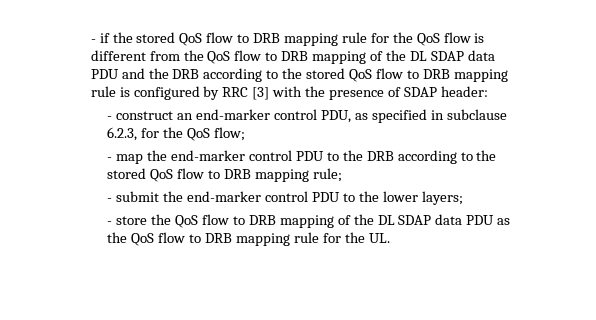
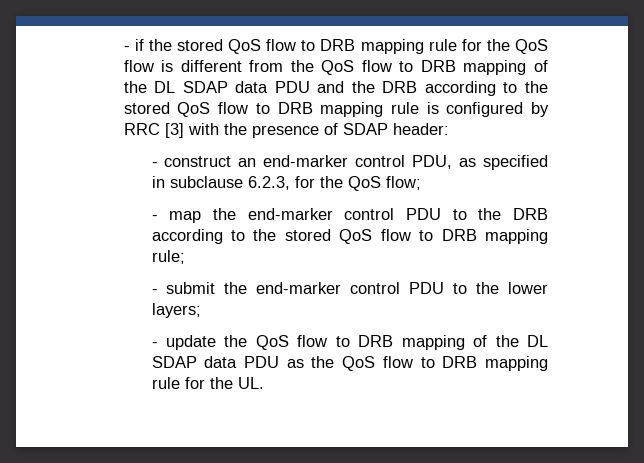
[116,216,148,225] store -> [166,335,217,350] update

